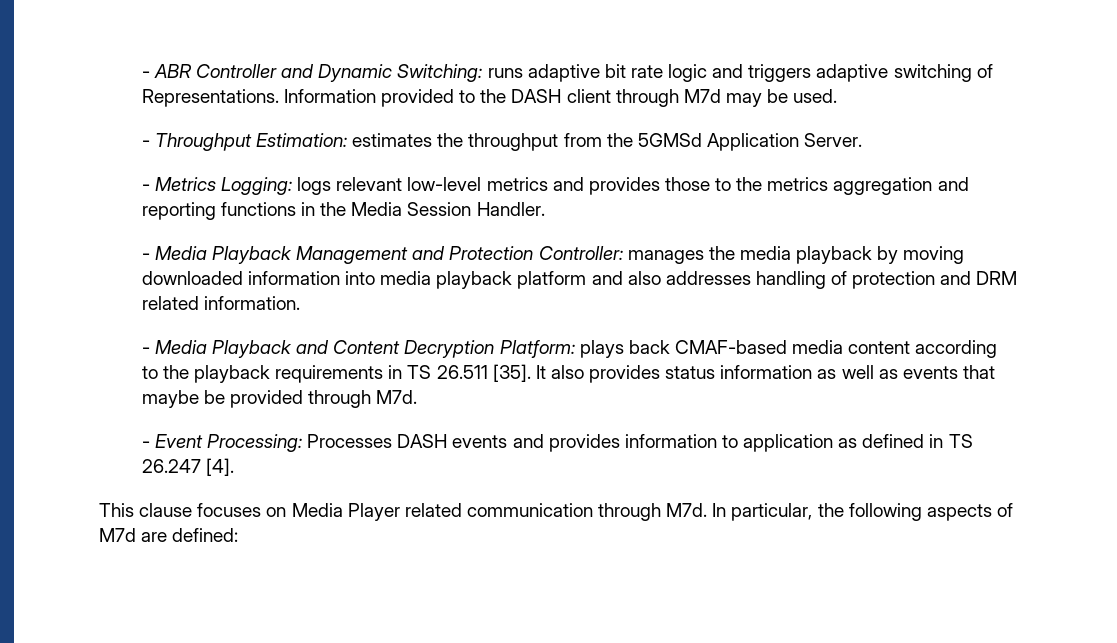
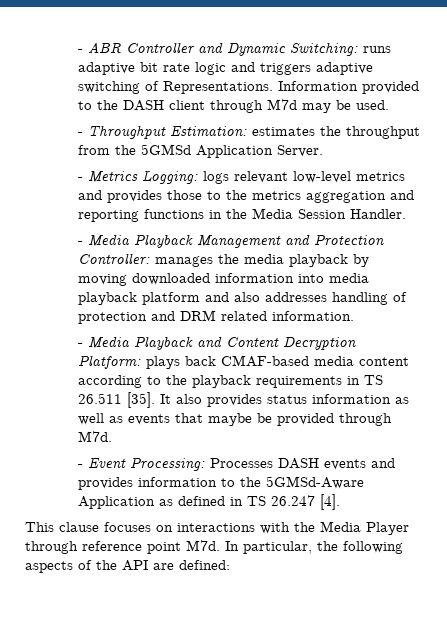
[743,434,834,452] application -> [239,476,364,489] [77,496,155,509] the 5GMSd-Aware Application
[291,503,662,521] Media Player related communication through -> [177,521,409,535] [25,541,181,554] interactions with the Media Player through reference point
[99,528,136,542] M7d -> [96,560,148,571] the API

